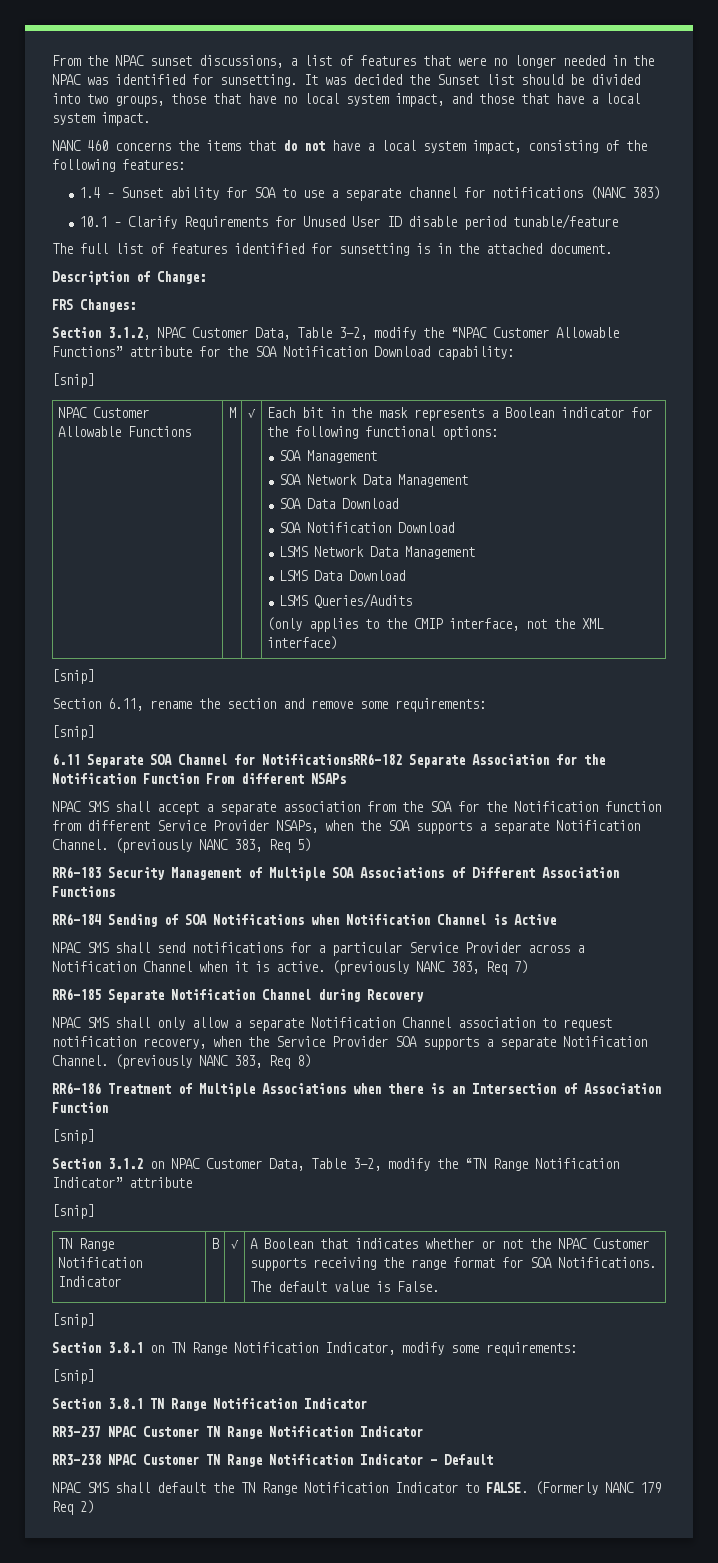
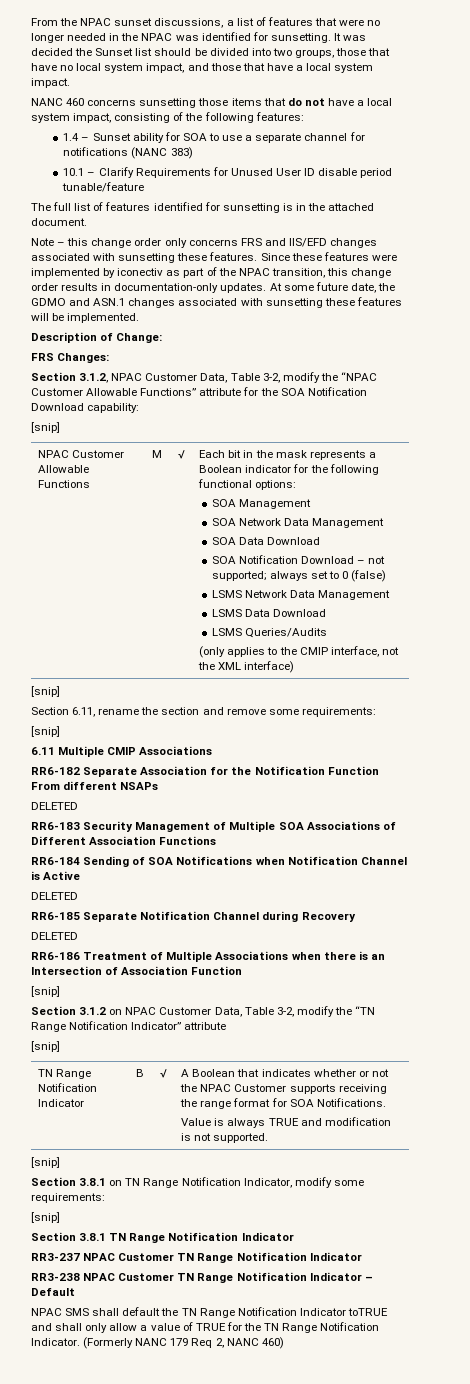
[178,140,199,151] the -> [139,98,229,108] sunsetting those
(612, 248) none -> [31,238,378,248] [31,252,397,263] [31,267,392,278] [31,282,395,293] [31,297,402,308] [31,313,140,323] // Note – this change order only concerns FRS and IIS/EFD changes associated with sunsetting these features. Since these features were implemented by iconectiv as part of the NPAC transition, this change order results in documentation-only updates. At some future date, the GDMO and ASN.1 changes associated with sunsetting these features will be implemented.
(454, 527) none -> [357,556,386,564] [211,570,387,582] – not supported; always set to 0 (false)
[87,753,402,768] Separate SOA Channel for NotificationsRR6-182 -> [58,746,213,757] [31,767,80,775] Multiple CMIP Associations // RR6-182
[52,801,661,815] [52,820,640,834] [52,838,311,853] NPAC SMS shall accept a separate association from the SOA for the Notification function from different Service Provider NSAPs, when the SOA supports a separate Notification Channel. (previously NANC 383, Req 5) -> [31,802,78,810] DELETED
[52,942,584,956] [52,960,528,975] NPAC SMS shall send notifications for a particular Service Provider across a Notification Channel when it is active. (previously NANC 383, Req 7) -> [31,892,78,900] DELETED
[52,1017,612,1031] [52,1036,647,1050] [52,1054,311,1069] NPAC SMS shall only allow a separate Notification Channel association to request notification recovery, when the Service Provider SOA supports a separate Notification Channel. (previously NANC 383, Req 8) -> [31,932,78,940] DELETED
[249,1281,439,1292] The default value is False. -> [181,1117,391,1128] [181,1133,269,1143] Value is always TRUE and modification is not supported.
[465,1482,528,1493] to FALSE. -> [347,1308,388,1316] [31,1322,380,1333] [31,1338,80,1346] toTRUE and shall only allow a value of TRUE for the TN Range Notification Indicator.
[80,1500,94,1514] 2) -> [215,1337,284,1349] 2, NANC 460)

